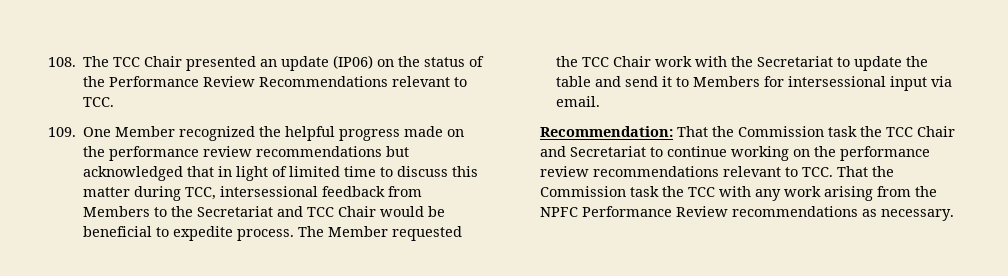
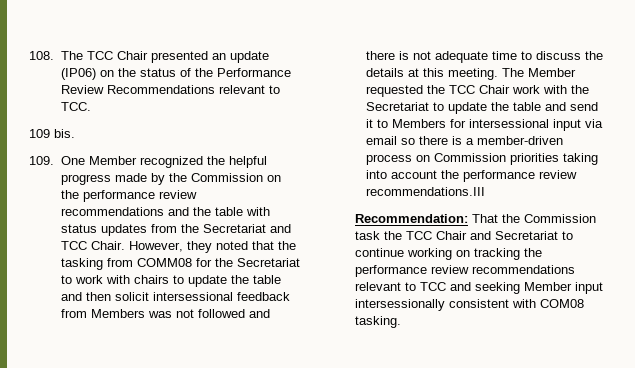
(115, 102) none -> [29,129,75,138] // 109 bis.
[447,129,465,137] [83,146,410,161] [83,166,479,181] [83,186,423,201] [83,206,446,217] [83,226,295,241] on the performance review recommendations but acknowledged that in light of limited time to discuss this matter during TCC, intersessional feedback from Members to the Secretariat and TCC Chair would be beneficial to expedite process. -> [150,173,281,185] [60,190,197,202] [60,207,270,216] [60,224,291,236] [60,241,296,253] [60,258,300,270] [60,275,281,287] [60,292,290,301] [60,309,270,318] [365,51,603,63] [365,68,498,80] by the Commission on the performance review recommendations and the table with status updates from the Secretariat and TCC Chair. However, they noted that the tasking from COMM08 for the Secretariat to work with chairs to update the table and then solicit intersessional feedback from Members was not followed and there is not adequate time to discuss the details at this meeting.
[556,96,601,107] email. -> [365,136,563,145] [365,153,598,165] [365,170,577,182] [365,187,485,196] email so there is a member-driven process on Commission priorities taking into account the performance review recommendations.III
(810, 153) none -> [474,248,521,260] tracking
[801,166,894,177] [539,186,937,201] [539,206,954,221] TCC. That the Commission task the TCC with any work arising from the NPFC Performance Review recommendations as necessary. -> [420,282,604,294] [355,299,585,311] [355,316,402,328] TCC and seeking Member input intersessionally consistent with COM08 tasking.

